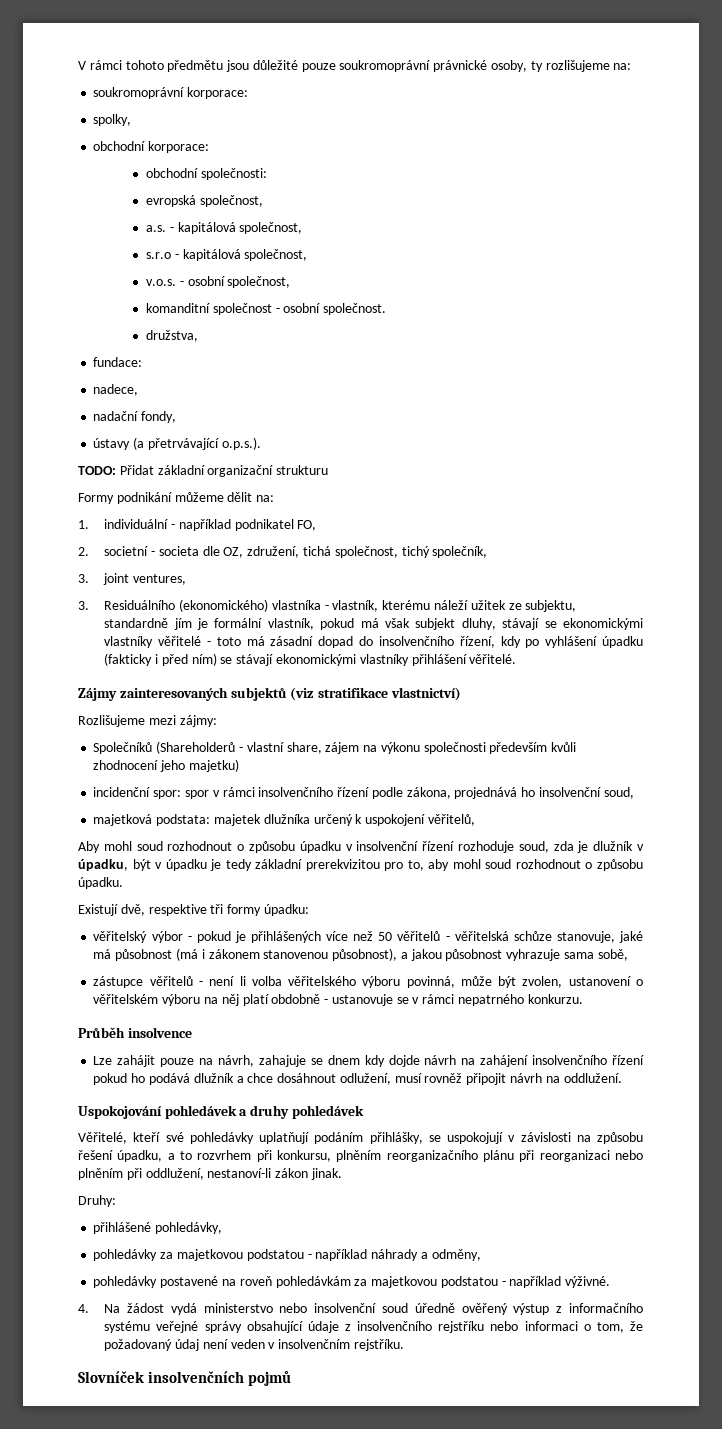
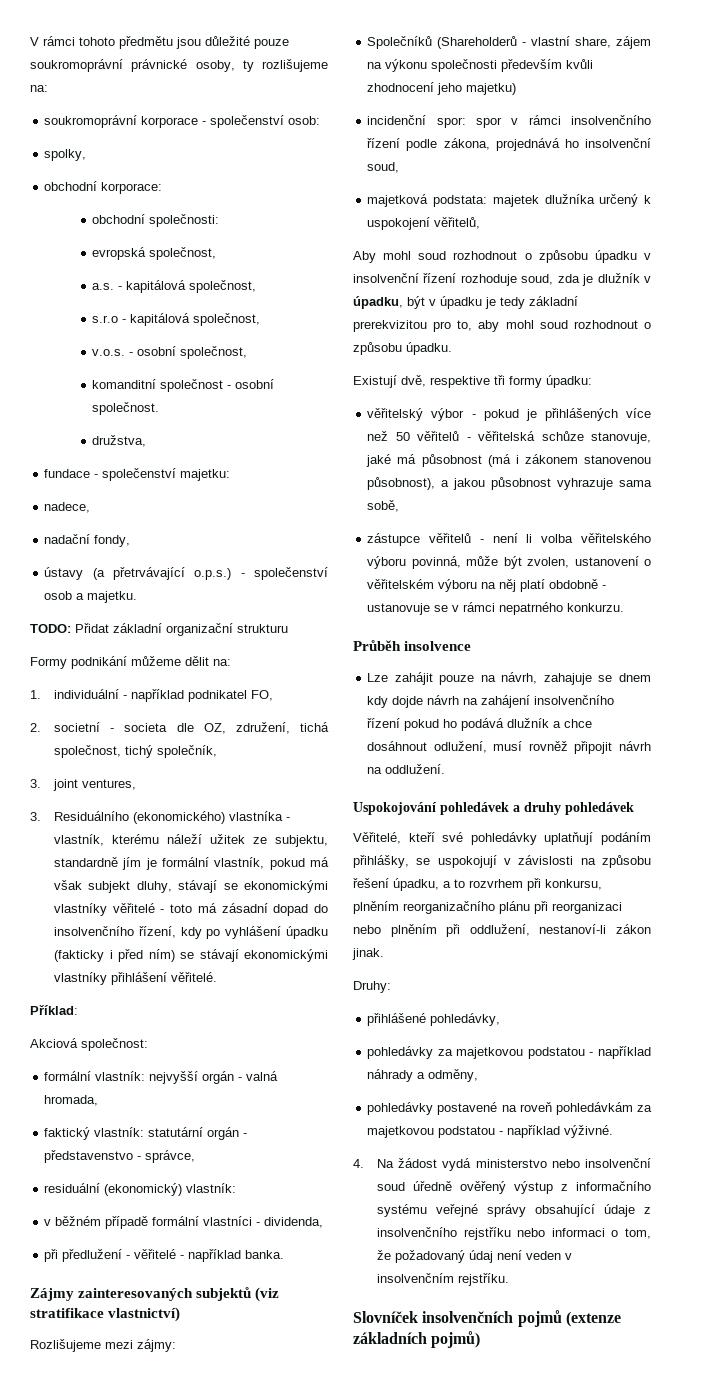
[187,87,249,99] korporace: -> [141,115,321,128] korporace - společenství osob:
[93,357,143,367] fundace: -> [44,468,231,481] fundace - společenství majetku:
[221,437,261,450] o.p.s.). -> [194,567,328,580] [44,591,138,603] o.p.s.) - společenství osob a majetku.
(517, 659) none -> [30,1005,78,1015] [30,1038,148,1051] [44,1071,279,1084] [44,1095,99,1106] [44,1127,248,1140] [44,1150,196,1163] [44,1183,237,1196] [44,1216,324,1229] [44,1249,285,1262] // Příklad: // Akciová společnost: // formální vlastník: nejvyšší orgán - valná hromada, // faktický vlastník: statutární orgán - představenstvo - správce, // residuální (ekonomický) vlastník: // v běžném případě formální vlastníci - dividenda, // při předlužení - věřitelé - například banka.
(292, 1378) none -> [565,1311,621,1327] [353,1331,481,1348] (extenze základních pojmů)

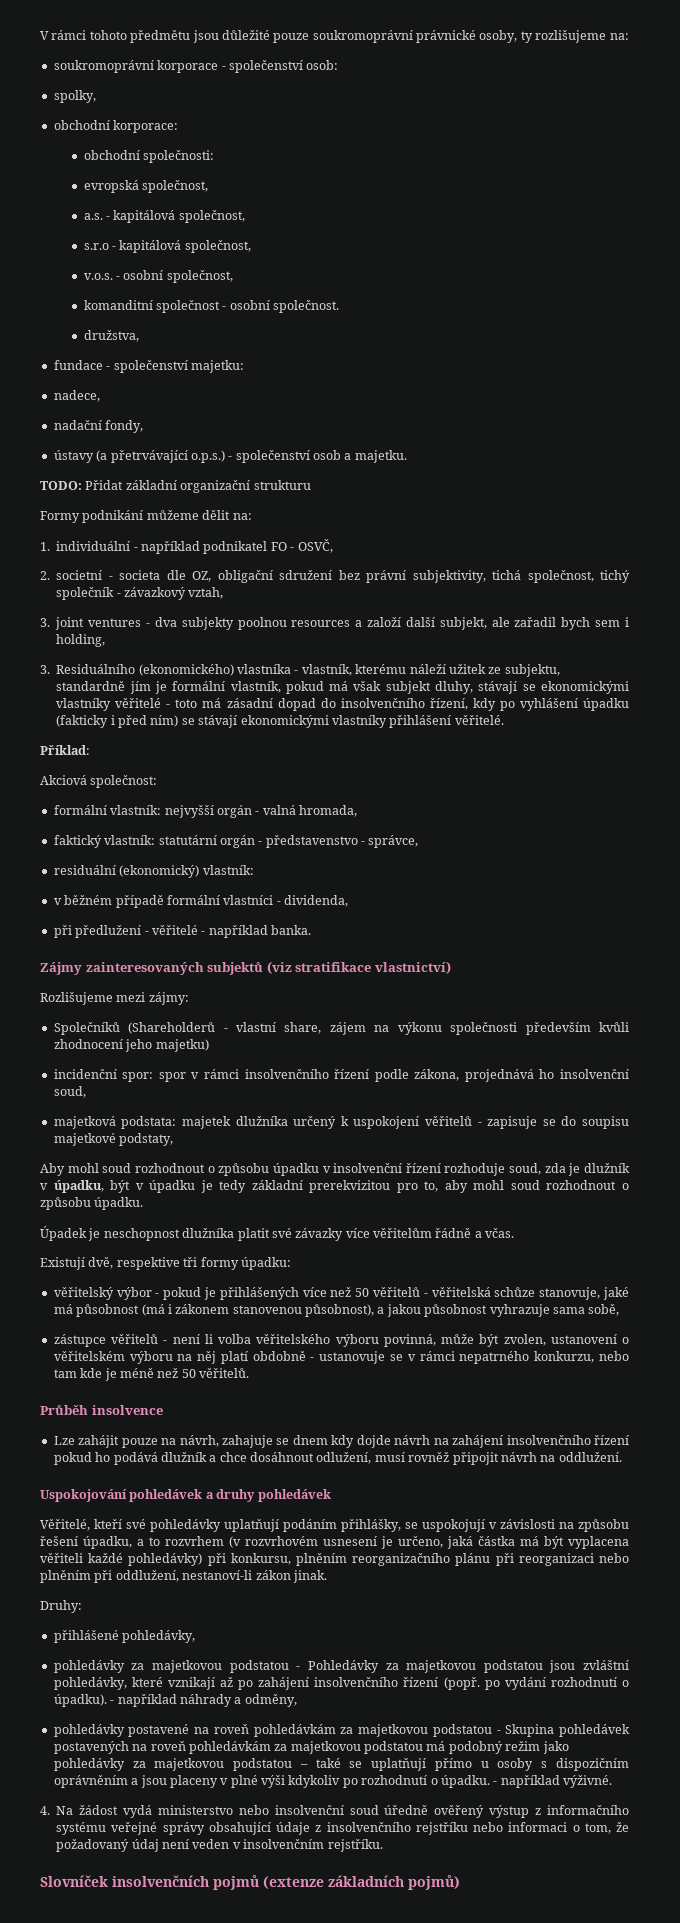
[251,690,274,701] FO, -> [270,539,333,553] FO - OSVČ,
[235,722,329,734] [54,745,218,758] [30,779,137,791] združení, tichá společnost, tichý společník, // 3. joint ventures, -> [217,570,631,583] [56,587,224,600] [40,617,630,630] [56,634,106,647] obligační sdružení bez právní subjektivity, tichá společnost, tichý společník - závazkový vztah, // 3. joint ventures - dva subjekty poolnou resources a založí další subjekt, ale zařadil bych sem i holding,
[434,217,481,229] věřitelů, -> [424,1116,629,1129] [53,1133,174,1146] věřitelů - zapisuje se do soupisu majetkové podstaty,
(452, 348) none -> [40,1226,515,1241] // Úpadek je neschopnost dlužníka platit své závazky více věřitelům řádně a včas.
[567,603,625,612] konkurzu. -> [534,1351,630,1363] [53,1368,249,1381] konkurzu, nebo tam kde je méně než 50 věřitelů.
(523, 883) none -> [229,1536,629,1549] [40,1553,203,1566] (v rozvrhovém usnesení je určeno, jaká částka má být vyplacena věřiteli každé pohledávky)
(594, 1054) none -> [307,1660,629,1673] [53,1677,630,1690] [53,1694,115,1707] Pohledávky za majetkovou podstatou jsou zvláštní pohledávky, které vznikají až po zahájení insolvenčního řízení (popř. po vydání rozhodnutí o úpadku). -
(504, 1133) none -> [505,1724,631,1737] [53,1741,569,1754] [53,1758,629,1771] [53,1775,498,1788] Skupina pohledávek postavených na roveň pohledávkám za majetkovou podstatou má podobný režim jako pohledávky za majetkovou podstatou – také se uplatňují přímo u osoby s dispozičním oprávněním a jsou placeny v plné výši kdykoliv po rozhodnutí o úpadku. -

